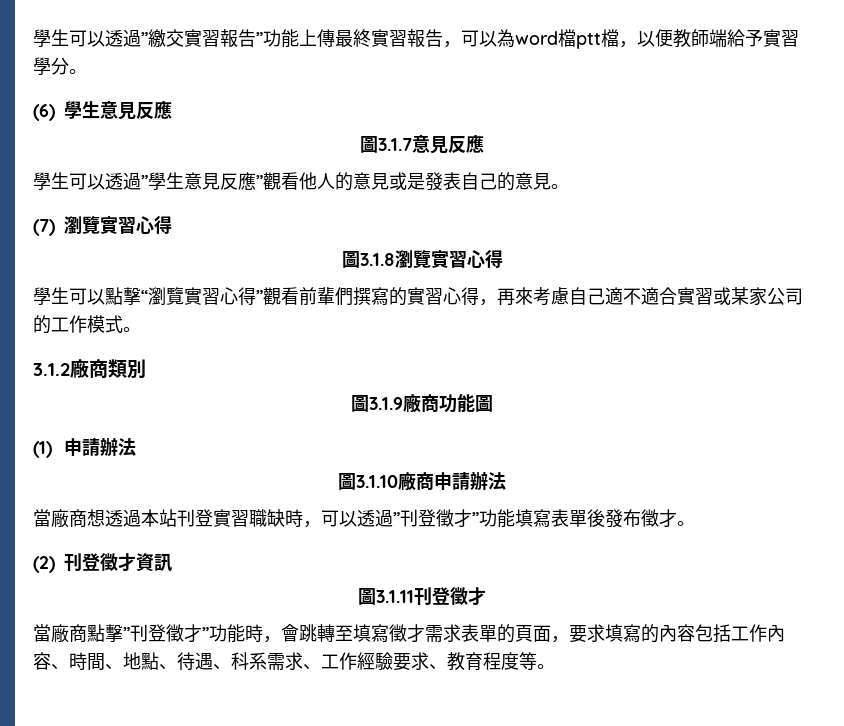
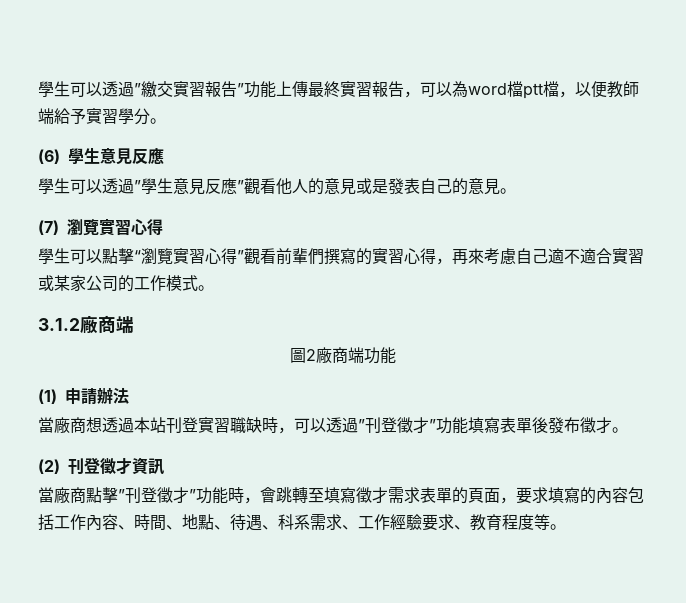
[360,135,484,154] // 圖3.1.7意見反應 -> (164, 156) none
[341,250,503,268] // 圖3.1.8瀏覽實習心得 -> (163, 227) none
[108,359,146,379] [351,394,493,413] 類別 // 圖3.1.9廠商功能圖 -> [116,316,134,334] [290,347,396,364] 端 // 圖2廠商端功能
[338,472,506,491] // 圖3.1.10廠商申請辦法 -> (129, 395) none
[358,587,486,606] // 圖3.1.11刊登徵才 -> (164, 466) none

